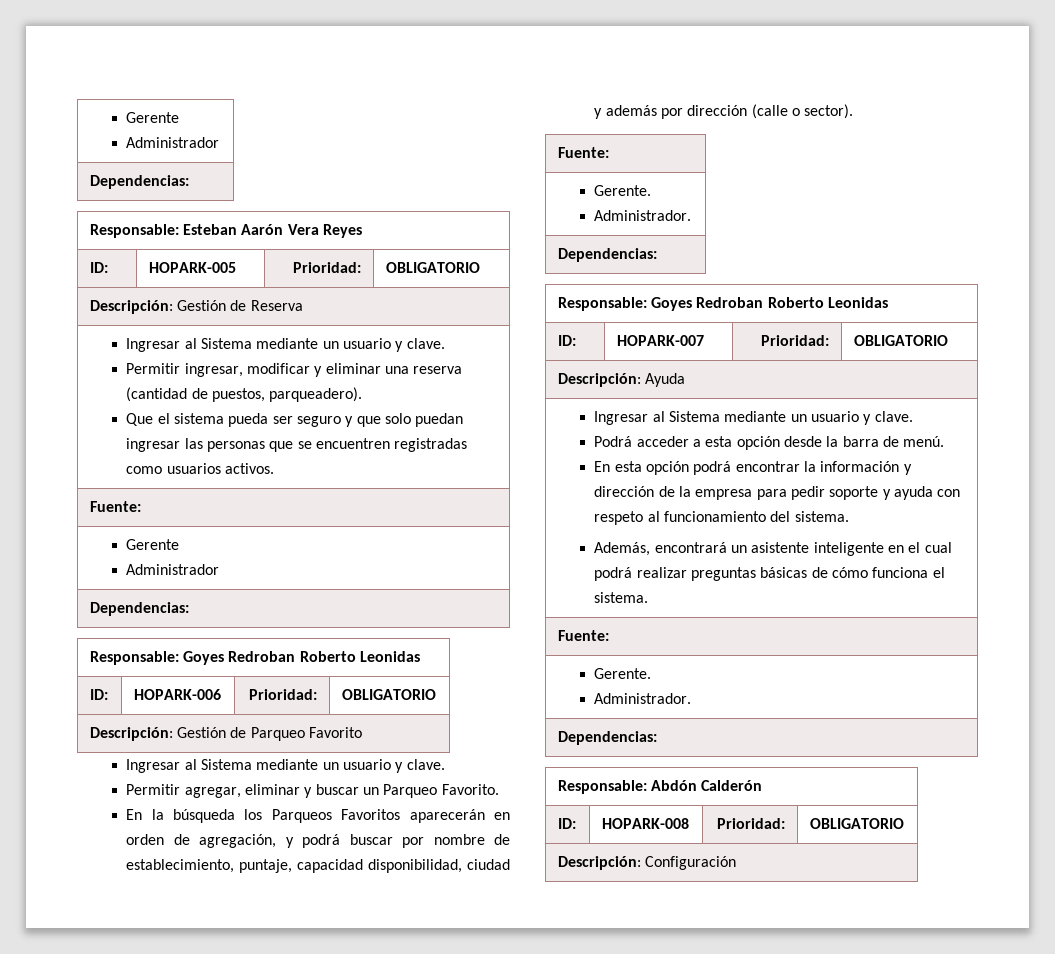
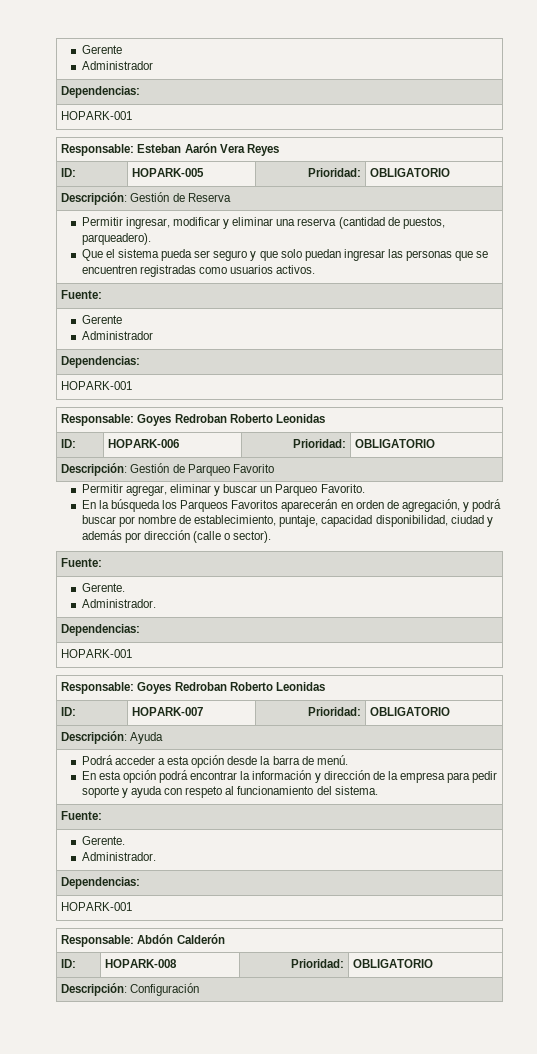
[126,112,180,123] [126,137,220,148] [89,175,189,189] Gerente // Administrador // Dependencias: -> [81,45,122,54] [81,61,153,70] [61,86,141,98] [61,111,133,120] Gerente // Administrador // Dependencias: // HOPARK-001
[126,338,445,352] Ingresar al Sistema mediante un usuario y clave. // -> (231, 197) none
(189, 609) none -> [61,381,133,390] // HOPARK-001
[126,759,445,773] // Ingresar al Sistema mediante un usuario y clave. -> (274, 468) none
(657, 255) none -> [61,649,133,658] // HOPARK-001
[594,411,913,425] Ingresar al Sistema mediante un usuario y clave. // -> (164, 738) none
[594,542,952,556] [594,567,945,581] [594,592,649,603] [557,630,609,641] [594,668,652,679] [594,693,692,704] [557,731,657,745] // Además, encontrará un asistente inteligente en el cual podrá realizar preguntas básicas de cómo funciona el sistema. // Fuente: // Gerente. // Administrador. // Dependencias: -> [61,811,103,820] [81,836,125,845] [81,852,156,861] [61,877,141,889] [61,902,133,911] // Fuente: // Gerente. // Administrador. // Dependencias: // HOPARK-001

